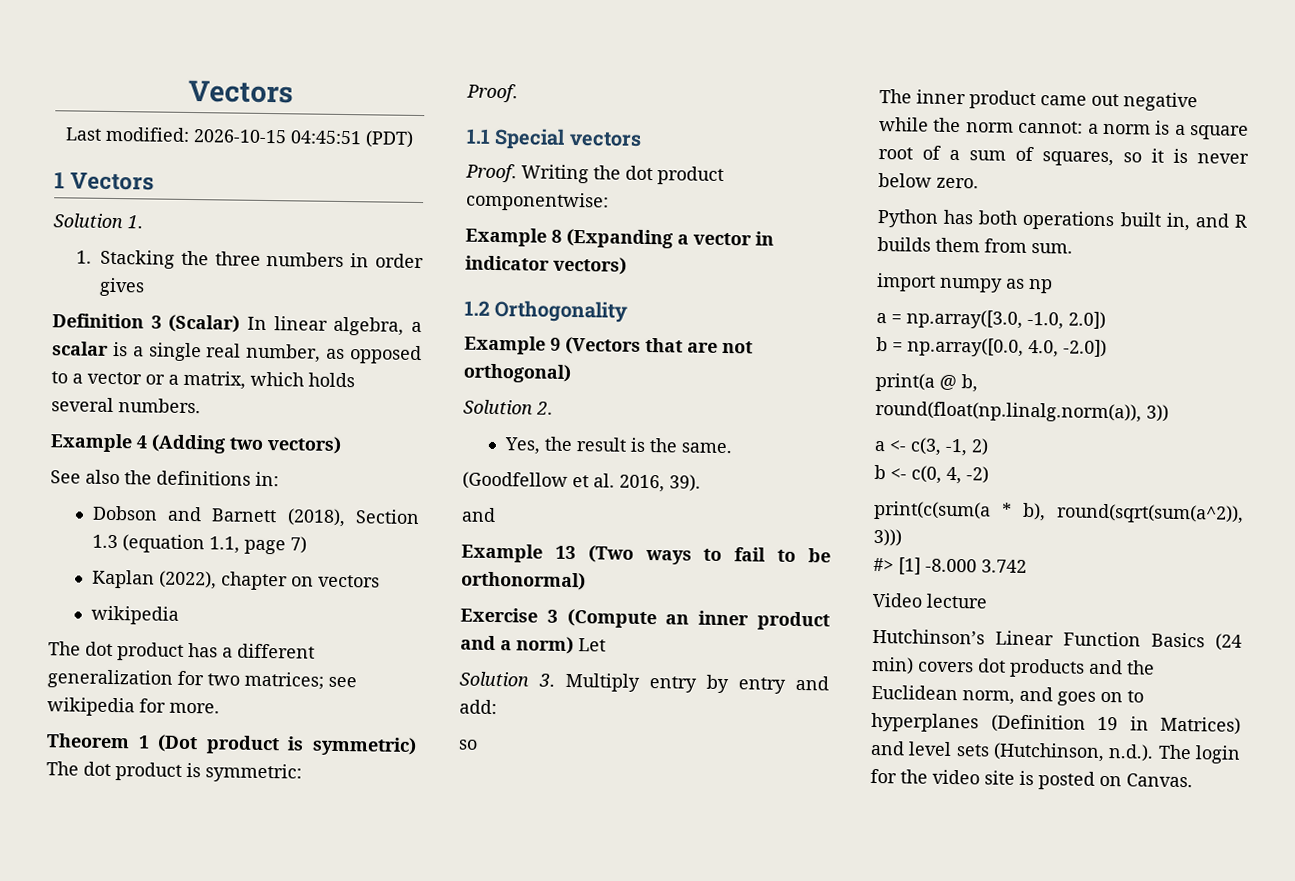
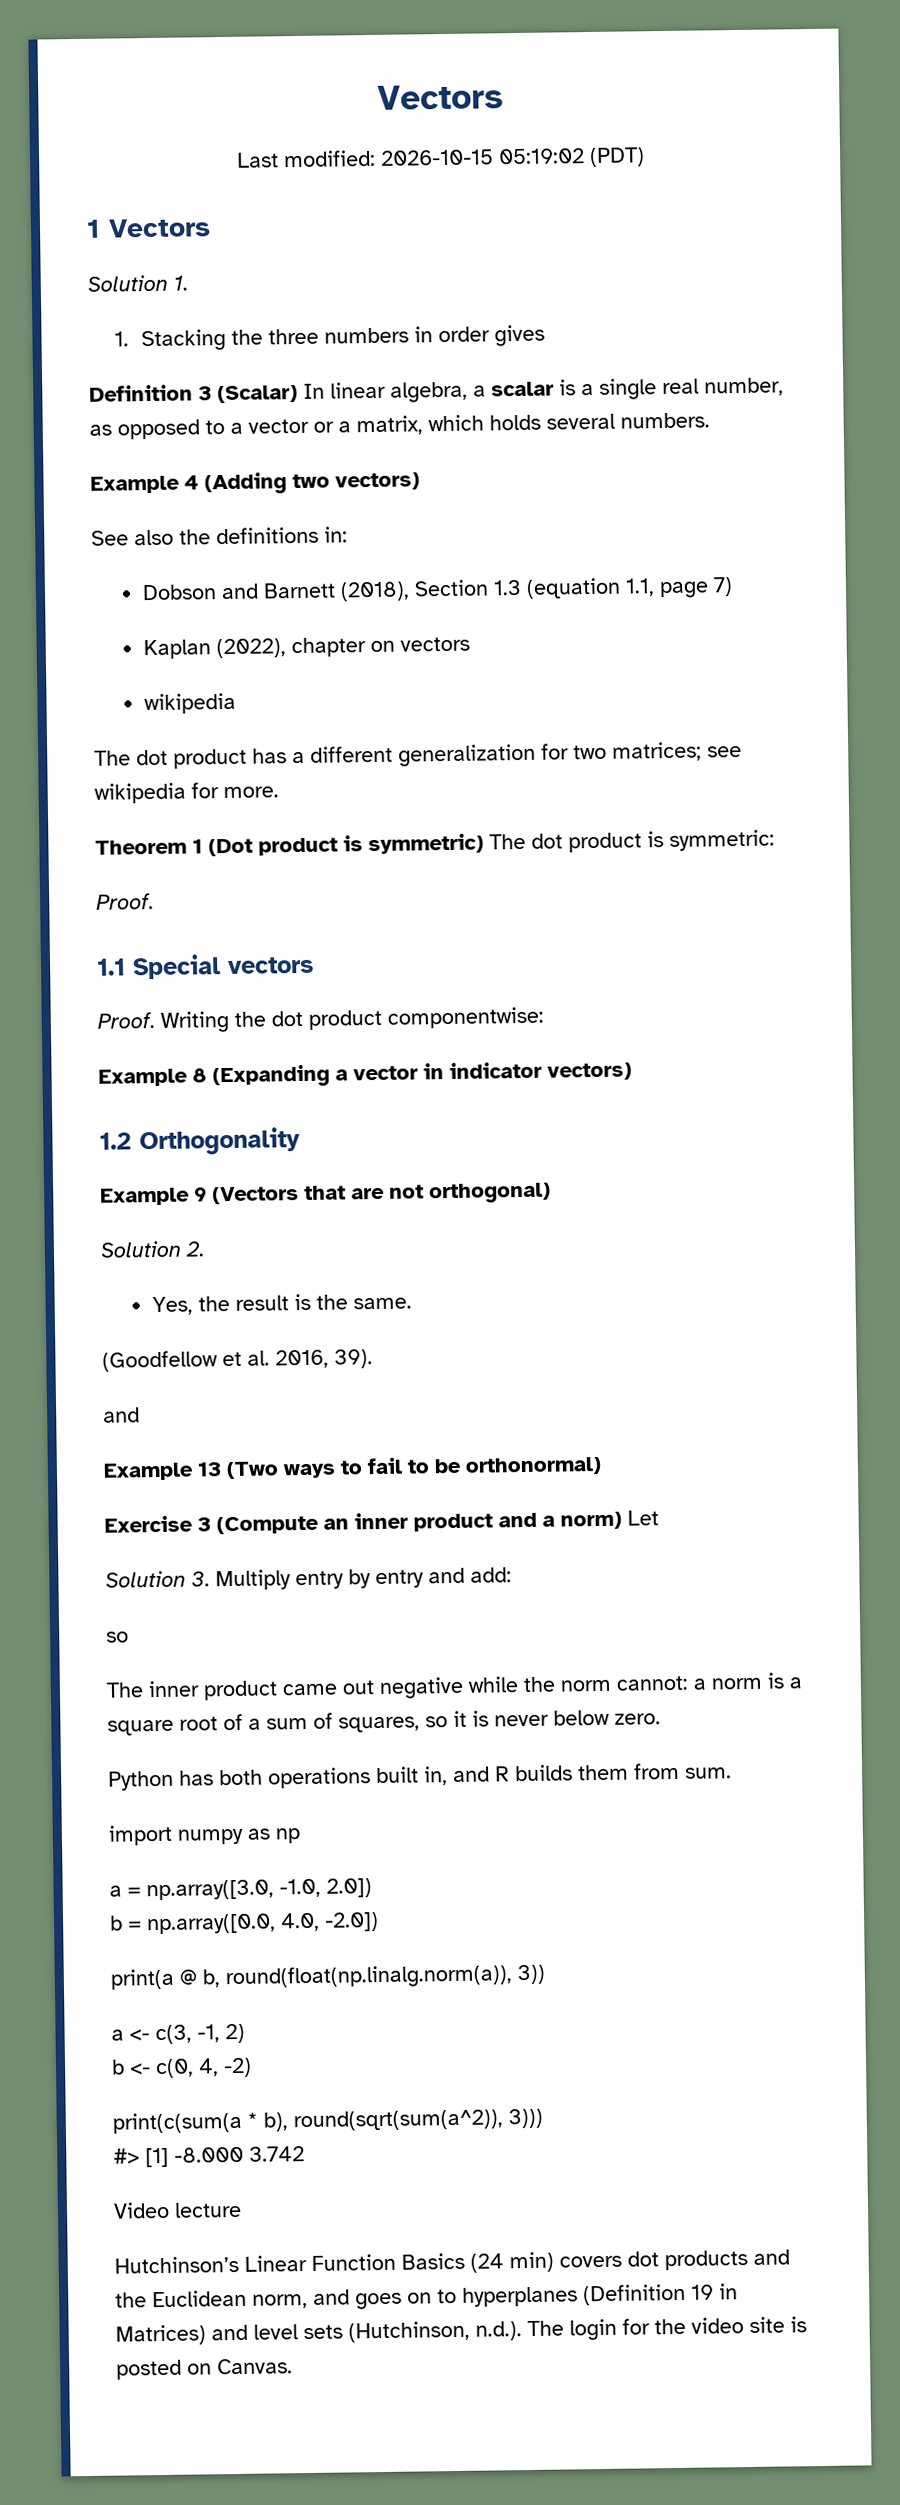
[290,130,362,145] 04:45:51 -> [498,148,585,165] 05:19:02

